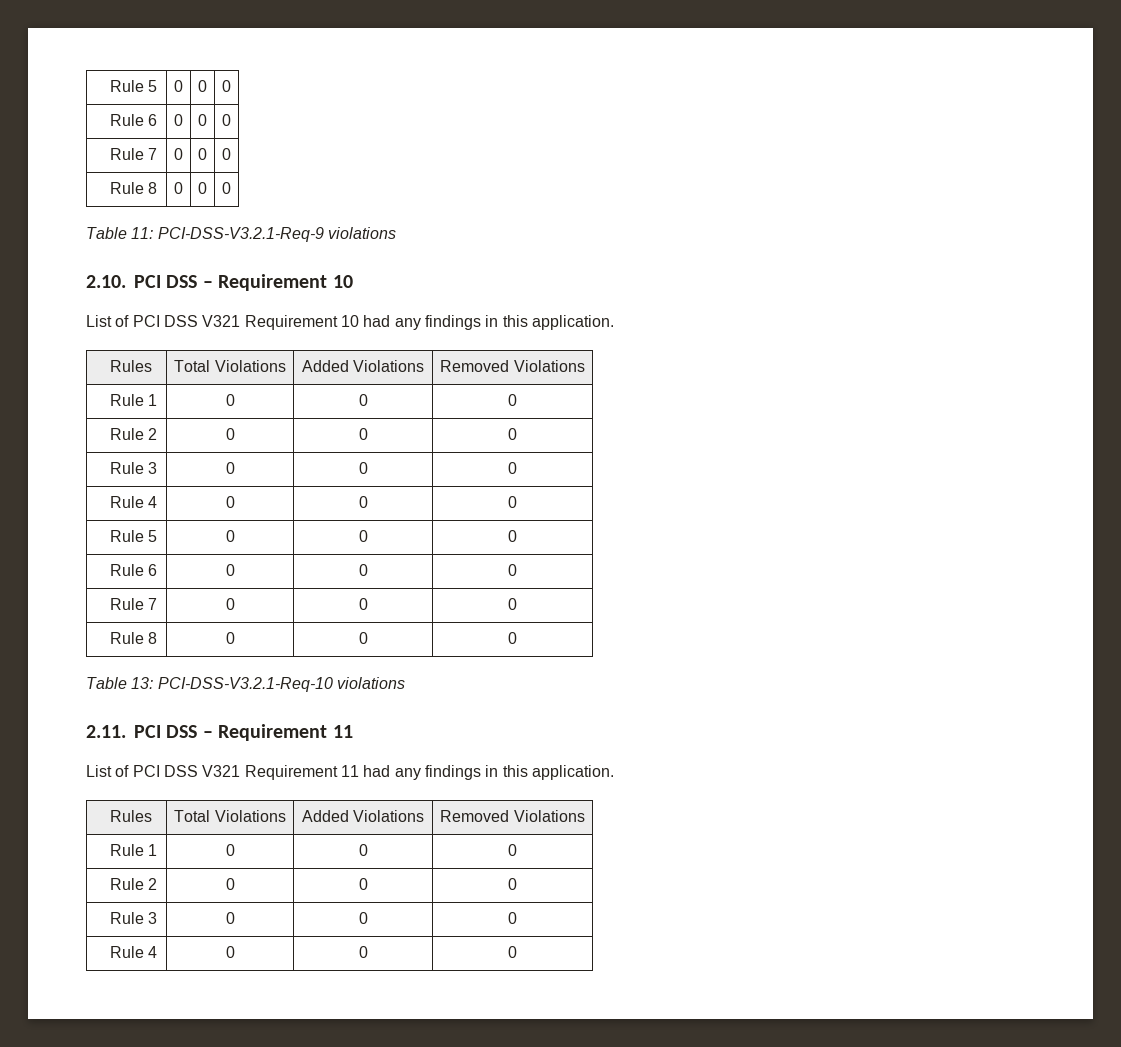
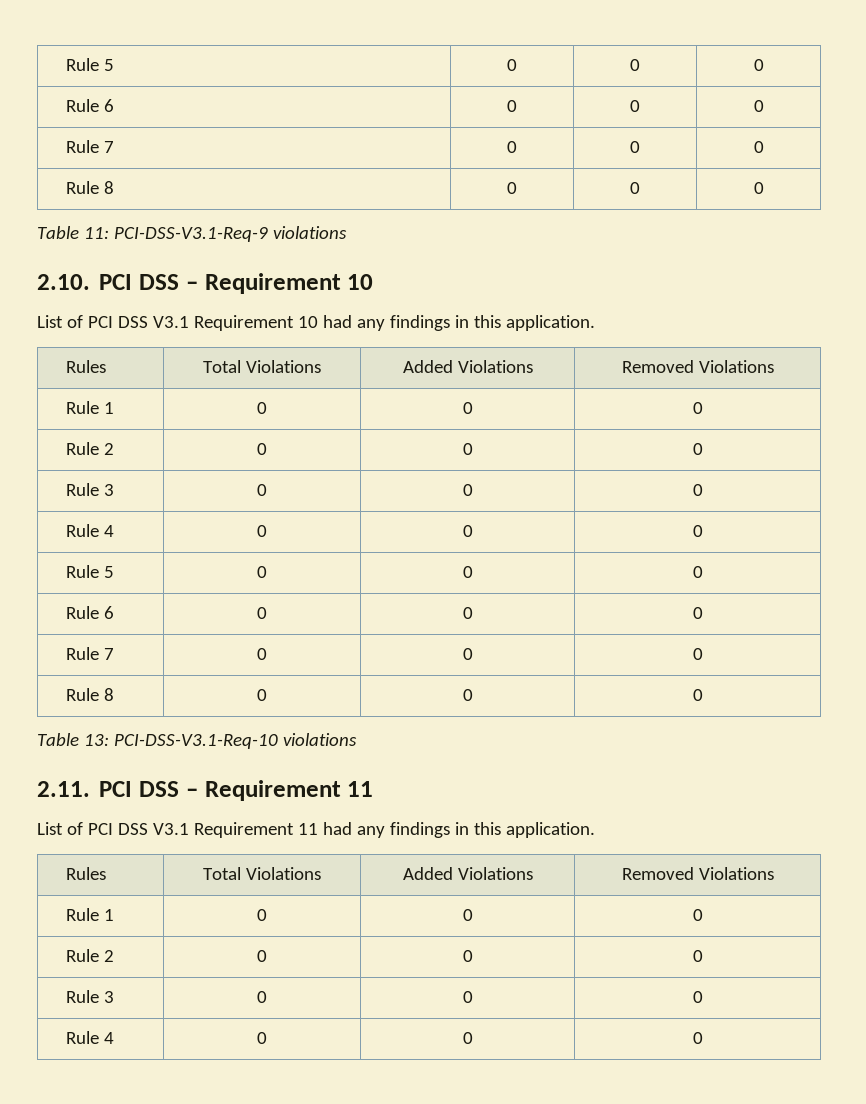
[157,227,324,242] PCI-DSS-V3.2.1-Req-9 -> [113,227,268,242] PCI-DSS-V3.1-Req-9
[202,315,241,327] V321 -> [152,316,189,328] V3.1
[157,677,333,692] PCI-DSS-V3.2.1-Req-10 -> [113,734,278,749] PCI-DSS-V3.1-Req-10
[202,765,241,777] V321 -> [152,823,189,835] V3.1

